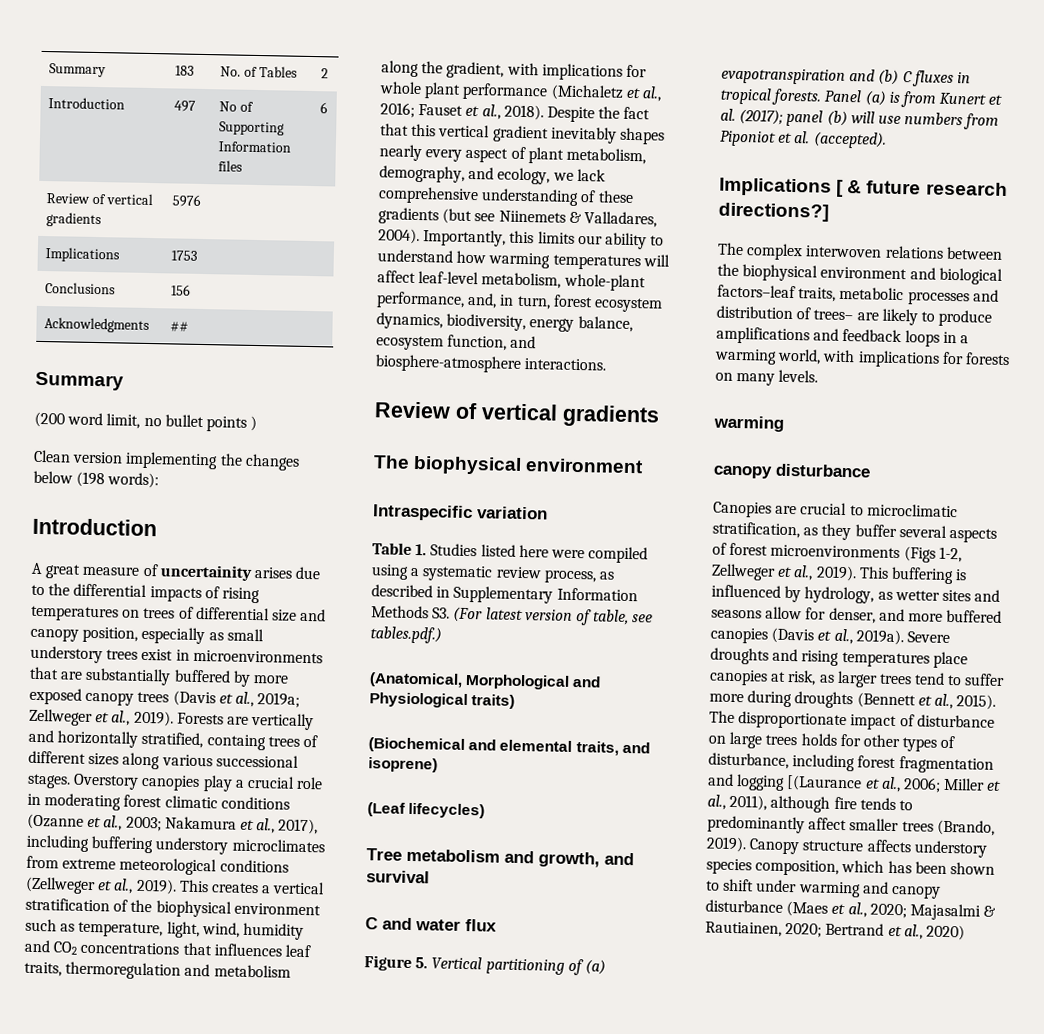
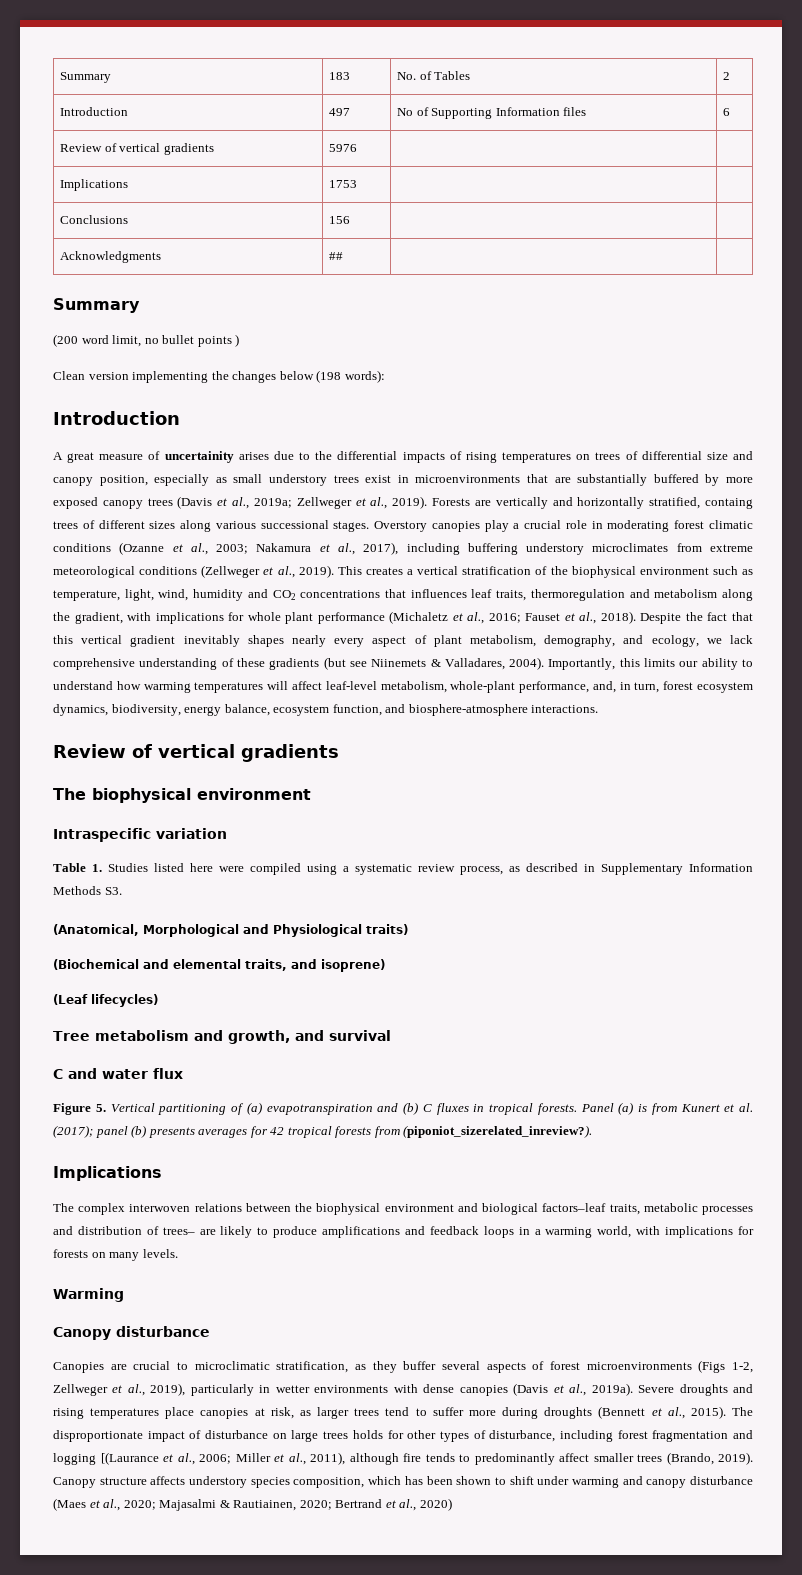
[453,606,654,626] [370,626,442,644] (For latest version of table, see tables.pdf.) -> (122, 891) none
[850,111,1000,130] [719,130,887,149] [719,177,1008,197] [718,202,829,222] will use numbers from Piponiot et al. (accepted). // Implications [ & future research directions?] -> [148,1125,593,1138] [53,1166,162,1181] presents averages for 42 tropical forests from (piponiot_sizerelated_inreview?). // Implications
[713,415,784,432] [713,465,772,479] warming // canopy -> [53,1288,124,1302] [53,1327,111,1340] Warming // Canopy
[815,565,968,585] [711,584,1001,604] [711,606,1003,624] 2019). This buffering is influenced by hydrology, as wetter sites and seasons allow for denser, and more buffered -> [150,1383,455,1396] 2019), particularly in wetter environments with dense

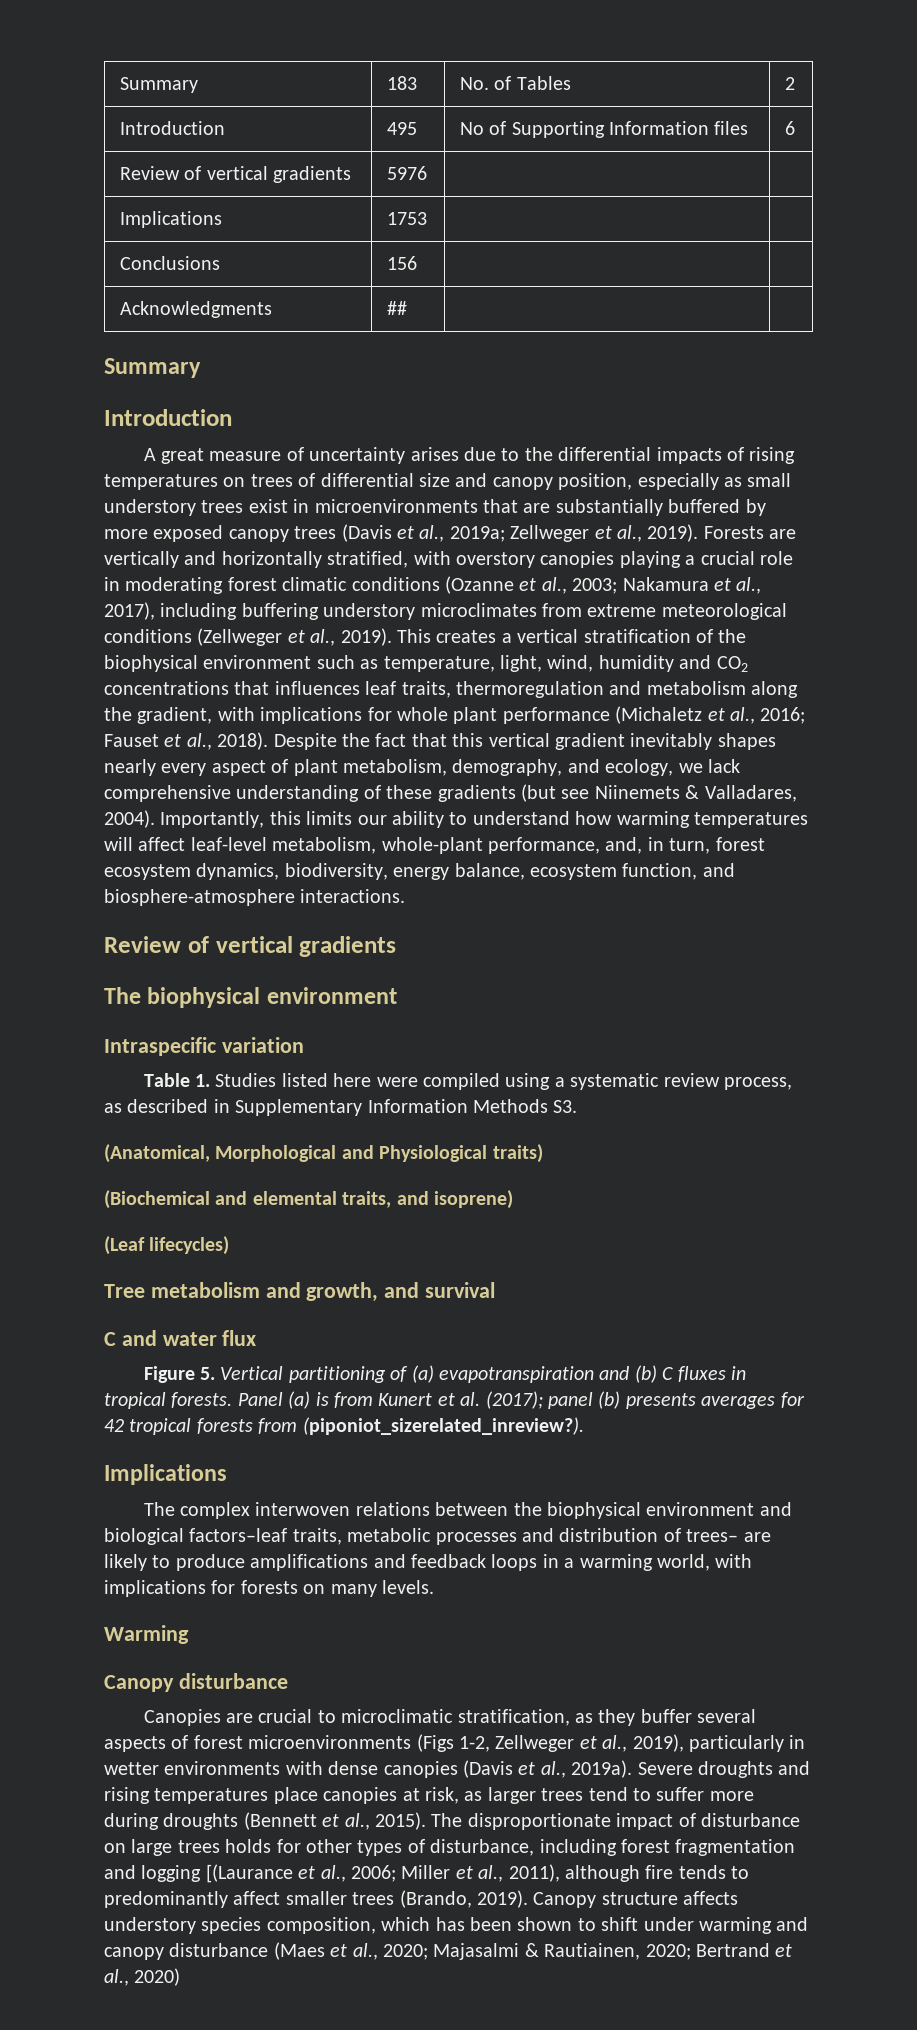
[329,108,351,116] 497 -> [386,122,417,135] 495
[53,334,240,347] [53,370,385,383] // (200 word limit, no bullet points ) // Clean version implementing the changes below (198 words): -> (201, 368) none
[164,451,234,463] uncertainity -> [309,447,406,464] uncertainty
[705,498,754,509] [53,520,509,532] containg trees of different sizes along various successional stages. Overstory canopies play -> [413,551,681,568] with overstory canopies playing

